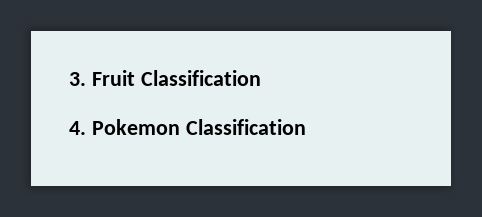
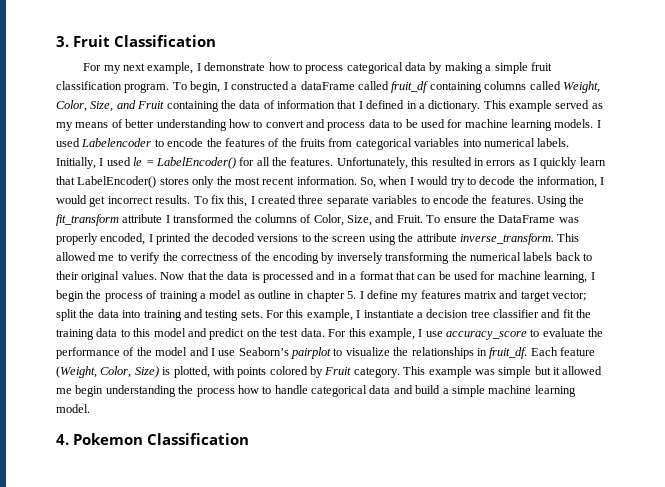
(261, 78) none -> [83,62,552,74] [56,81,600,93] [56,100,603,112] [56,119,601,131] [56,138,570,150] [56,157,606,169] [56,176,605,188] [56,195,585,207] [56,214,579,226] [56,233,580,245] [56,252,592,264] [56,271,595,283] [56,290,587,302] [56,309,592,321] [56,328,604,340] [56,347,595,359] [56,366,603,378] [56,385,576,397] [56,404,90,413] // For my next example, I demonstrate how to process categorical data by making a simple fruit classification program. To begin, I constructed a dataFrame called fruit_df containing columns called Weight, Color, Size, and Fruit containing the data of information that I defined in a dictionary. This example served as my means of better understanding how to convert and process data to be used for machine learning models. I used Labelencoder to encode the features of the fruits from categorical variables into numerical labels. Initially, I used le = LabelEncoder() for all the features. Unfortunately, this resulted in errors as I quickly learn that LabelEncoder() stores only the most recent information. So, when I would try to decode the information, I would get incorrect results. To fix this, I created three separate variables to encode the features. Using the fit_transform attribute I transformed the columns of Color, Size, and Fruit. To ensure the DataFrame was properly encoded, I printed the decoded versions to the screen using the attribute inverse_transform. This allowed me to verify the correctness of the encoding by inversely transforming the numerical labels back to their original values. Now that the data is processed and in a format that can be used for machine learning, I begin the process of training a model as outline in chapter 5. I define my features matrix and target vector; split the data into training and testing sets. For this example, I instantiate a decision tree classifier and fit the training data to this model and predict on the test data. For this example, I use accuracy_score to evaluate the performance of the model and I use Seaborn’s pairplot to visualize the relationships in fruit_df. Each feature (Weight, Color, Size) is plotted, with points colored by Fruit category. This example was simple but it allowed me begin understanding the process how to handle categorical data and build a simple machine learning model.

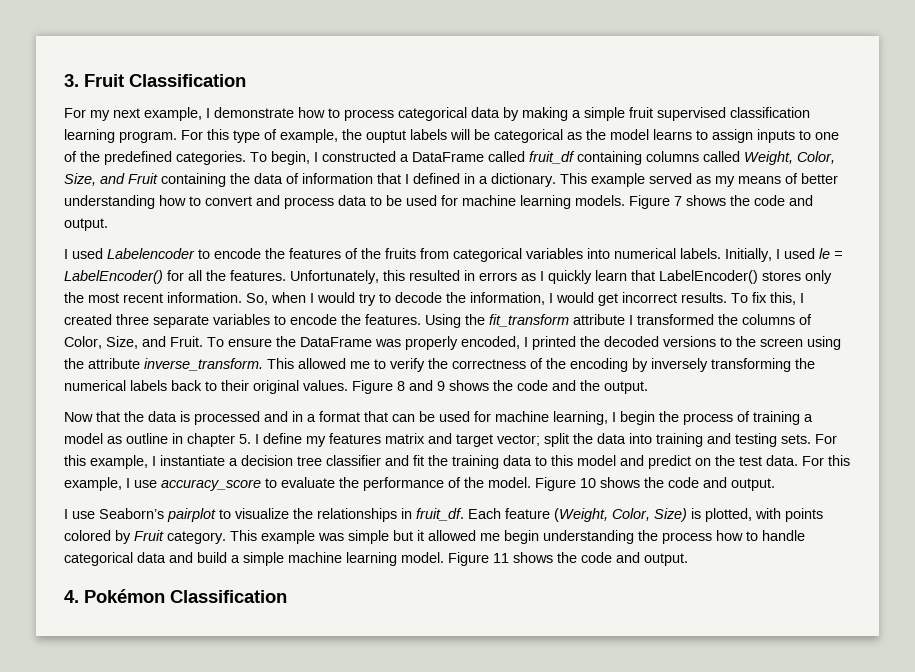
[56,81,170,93] classification program. -> [657,107,810,121] [64,129,839,143] [64,151,246,165] supervised classification learning program. For this type of example, the ouptut labels will be categorical as the model learns to assign inputs to one of the predefined categories.
[300,81,355,90] dataFrame -> [412,152,484,162] DataFrame
(594, 123) none -> [629,195,813,209] [64,218,108,231] Figure 7 shows the code and output. //
(157, 275) none -> [352,380,648,394] Figure 8 and 9 shows the code and the output. //
[155,347,209,356] model and -> [488,477,775,491] model. Figure 10 shows the code and output. //
(90, 408) none -> [448,552,688,566] Figure 11 shows the code and output.
[73,433,143,445] Pokemon -> [84,589,165,603] Pokémon

